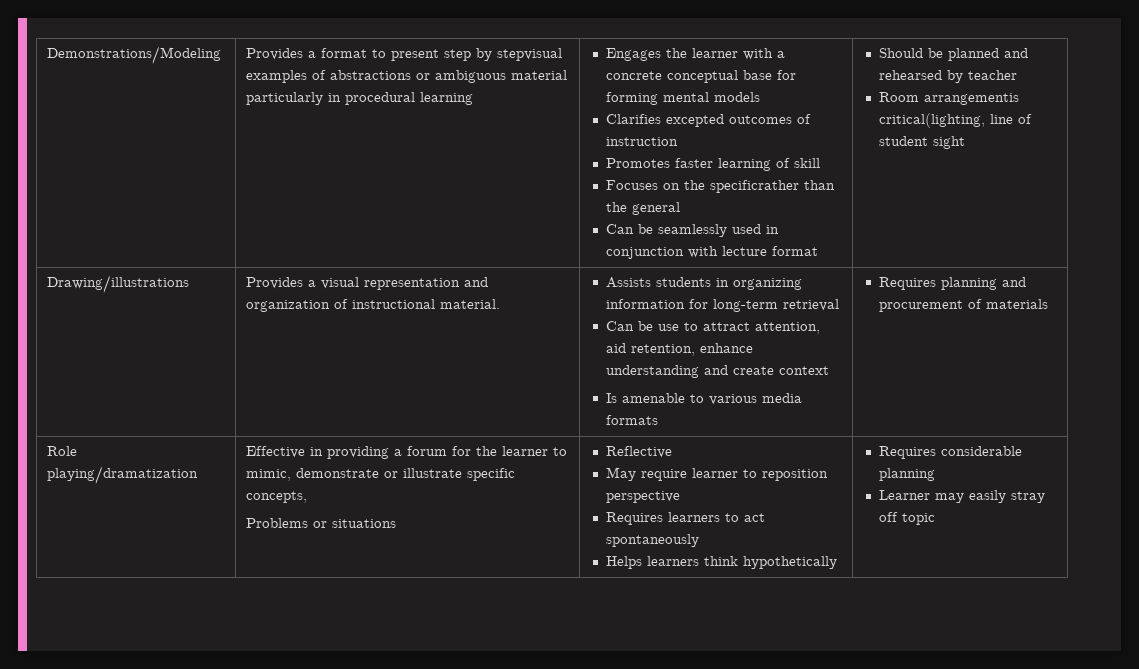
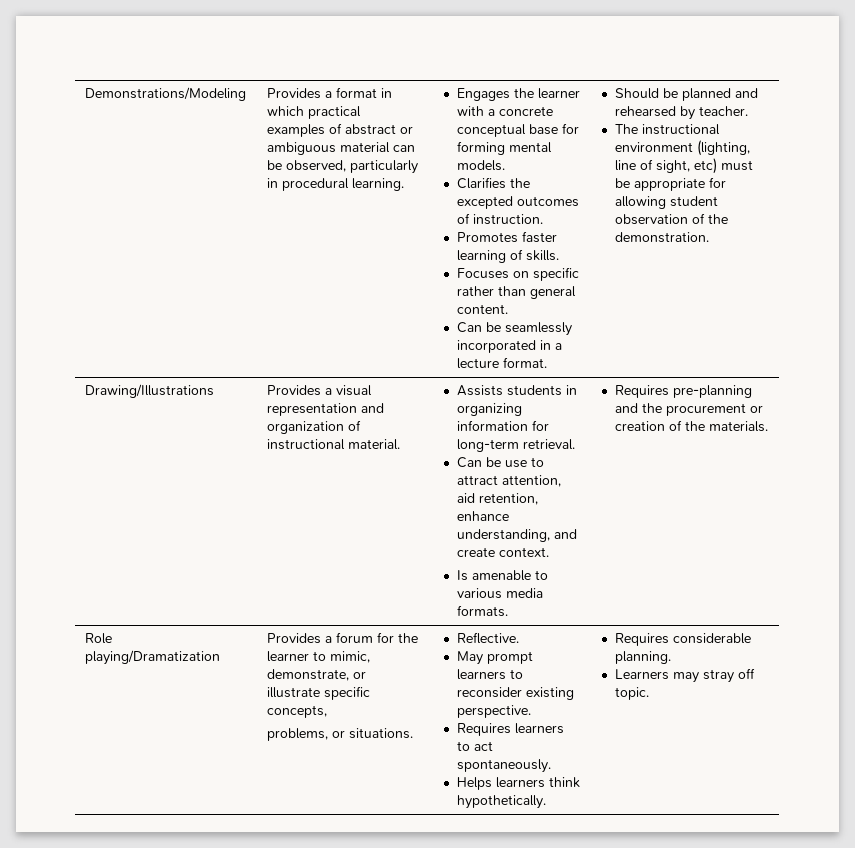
[371,48,562,61] to present step by stepvisual -> [381,88,393,98] [267,106,362,119] in which practical
[329,70,411,80] abstractions -> [345,124,397,135] abstract
(567, 75) none -> [393,145,416,152] [267,160,347,172] can be observed,
[419,92,473,105] learning -> [352,178,405,191] learning.
[714,92,761,102] models -> [456,160,505,171] models.
(662, 119) none -> [509,178,530,188] the
[606,137,679,146] instruction -> [472,214,543,225] instruction.
[794,158,821,168] skill -> [525,250,559,261] skills.
[684,180,836,193] [606,202,628,212] the specificrather than the -> [532,267,579,281] [456,286,526,296] specific rather than
(681, 208) none -> [456,304,508,314] content.
[732,224,780,234] [606,246,819,259] used in conjunction with lecture format -> [456,340,562,353] [456,357,547,369] incorporated in a lecture format.
[968,70,1018,80] [879,92,1020,105] [879,113,1033,128] [879,136,966,149] [46,275,189,293] teacher // Room arrangementis critical(lighting, line of student sight // Drawing/illustrations -> [698,106,748,116] [614,124,720,135] [614,140,750,156] [614,158,753,174] [614,177,726,191] [614,196,718,209] [614,213,728,225] [614,232,709,243] [85,384,215,398] teacher. // The instructional environment (lighting, line of sight, etc) must be appropriate for allowing student observation of the demonstration. // Drawing/Illustrations
[783,299,840,311] retrieval -> [522,439,575,450] retrieval.
[606,365,700,378] understanding -> [456,529,550,542] understanding,
[779,366,830,375] context -> [498,547,549,557] context.
[606,415,659,425] [879,277,1027,290] [879,299,1049,312] [46,446,77,456] [46,466,198,484] [245,446,389,459] formats | Requires planning and procurement of materials // Role playing/dramatization | Effective in providing -> [456,605,508,617] [614,385,752,398] [614,403,763,416] [614,420,768,432] [85,633,113,644] [85,650,221,665] [267,633,322,644] formats. | Requires pre-planning and the procurement or creation of the materials. // Role playing/Dramatization | Provides
[295,468,379,478] demonstrate -> [267,669,350,681] demonstrate,
[245,518,396,528] [606,446,673,458] [606,467,829,481] [606,491,681,503] Problems or situations | Reflective // May require learner to reposition perspective -> [267,728,414,741] [456,632,519,644] [456,651,533,665] [456,669,523,680] [456,687,574,700] [456,705,531,718] problems, or situations. | Reflective. // May prompt learners to reconsider existing perspective.
[606,534,700,547] spontaneously -> [456,759,551,773] spontaneously.
[743,556,838,569] hypothetically -> [456,795,546,809] hypothetically.
[879,468,936,481] [879,490,1007,503] planning // Learner may easily -> [614,651,671,664] [614,669,699,683] planning. // Learners may
[902,513,936,525] topic -> [614,687,649,700] topic.

